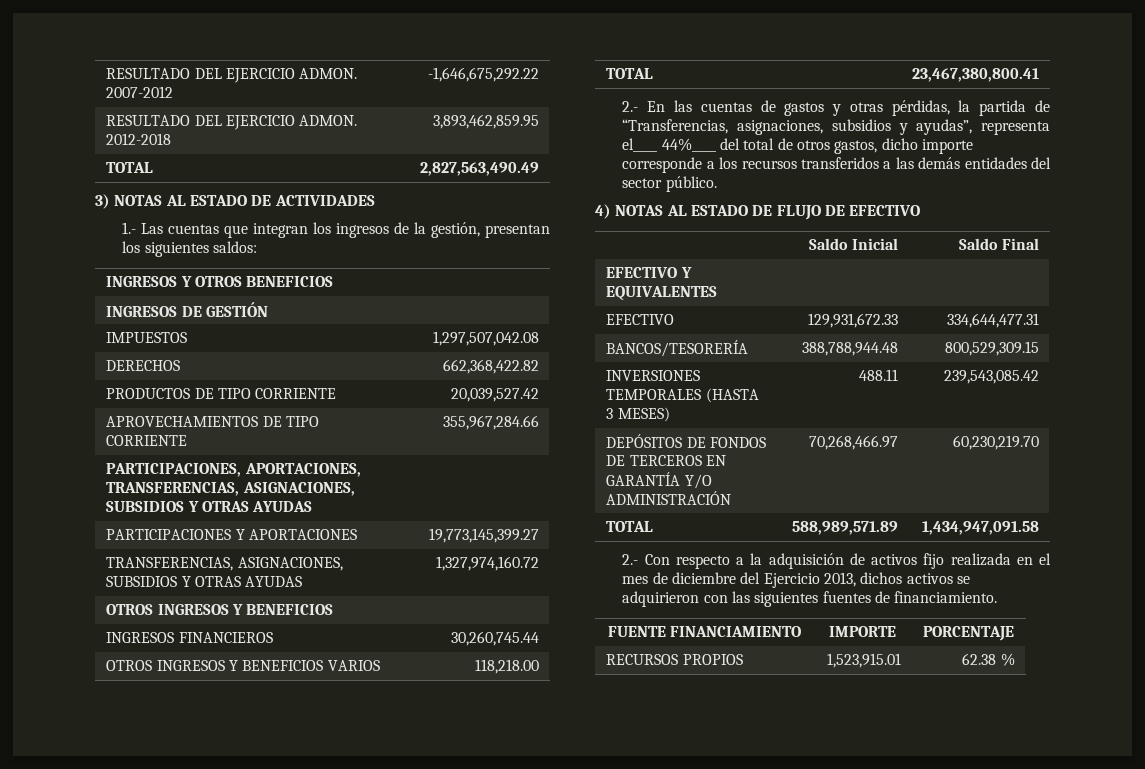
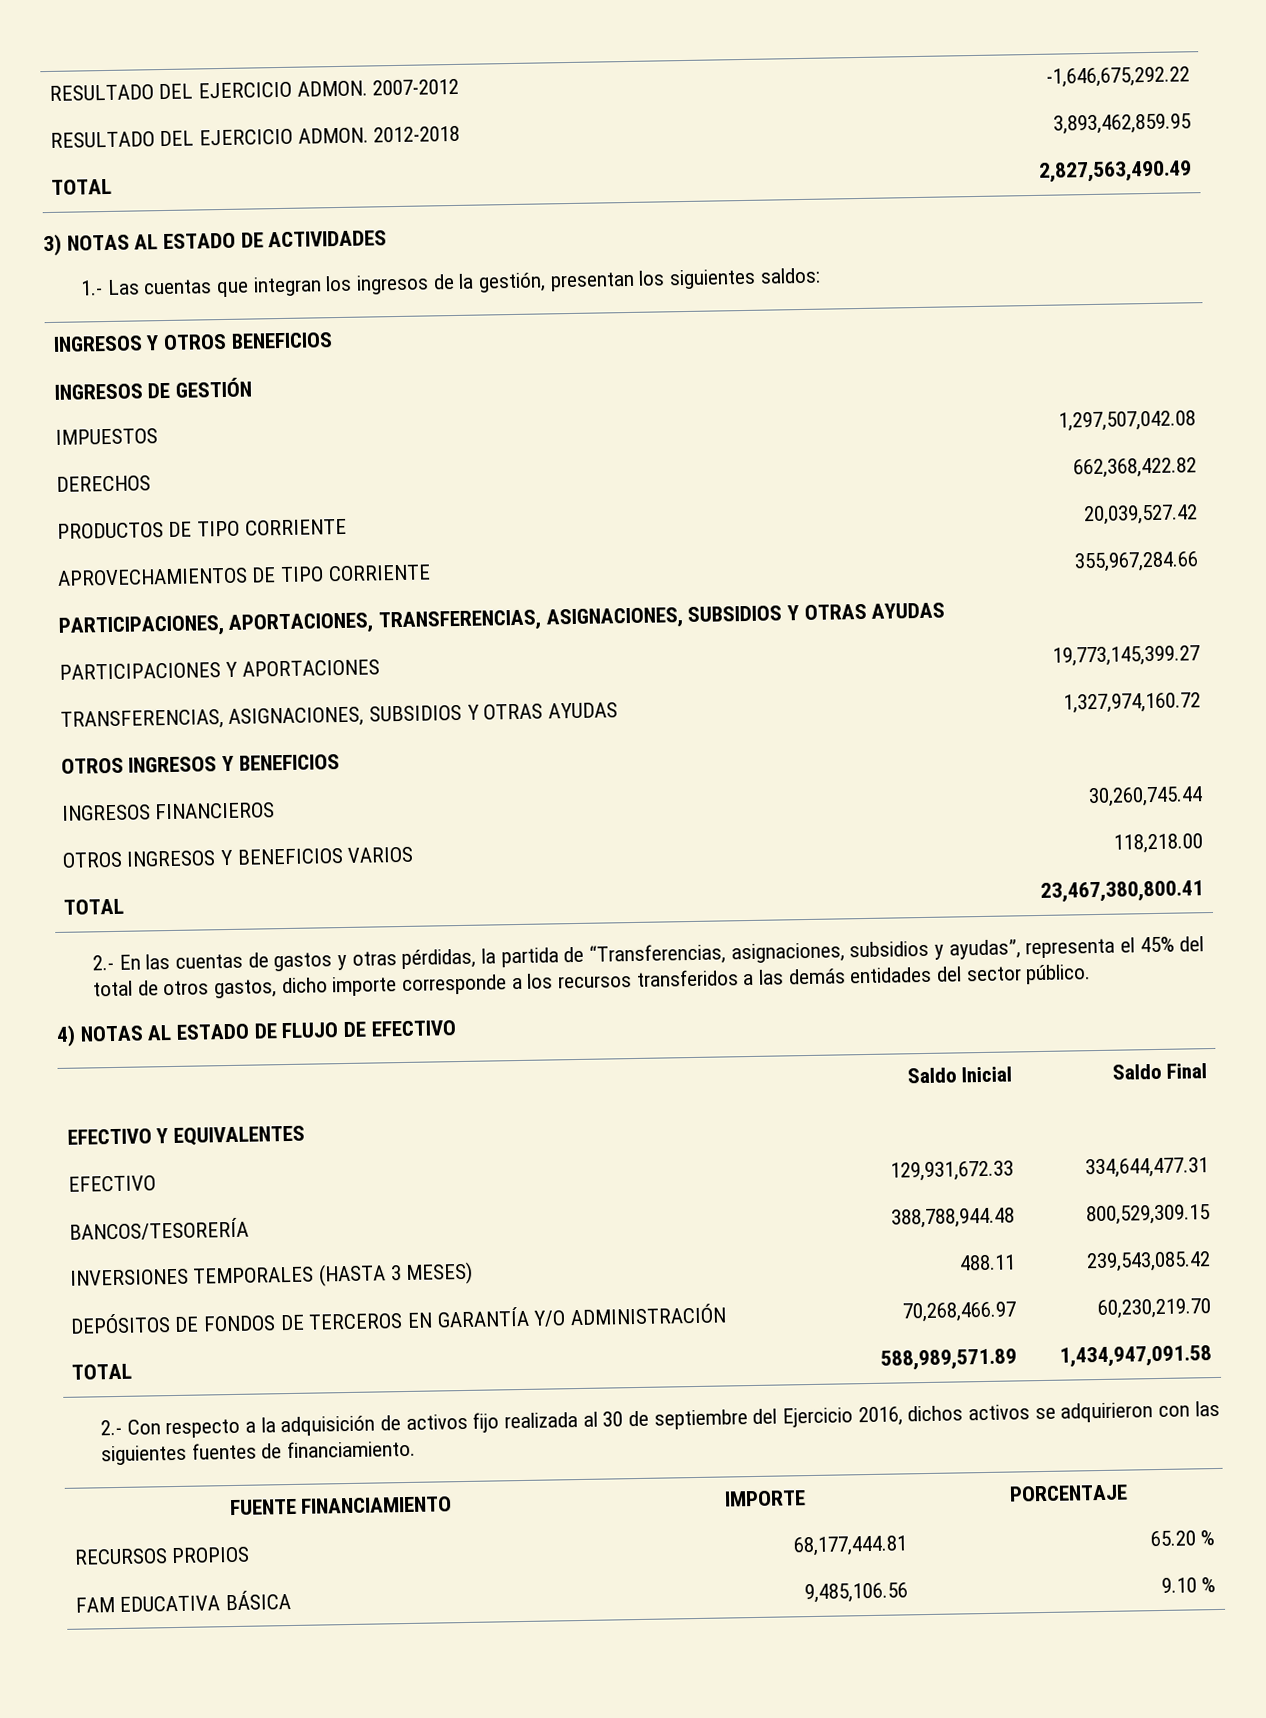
[622,138,716,152] el____ 44%____ -> [1120,936,1175,953] el 45%
[1016,553,1051,565] [622,572,737,584] en el mes de diciembre -> [582,1409,748,1430] al 30 de septiembre
[824,572,857,587] 2013, -> [857,1406,903,1427] 2016,
[826,653,901,668] [962,653,1015,666] 1,523,915.01 | 62.38 % -> [793,1535,909,1557] [1149,1530,1216,1547] [74,1590,291,1613] [804,1582,909,1604] [1160,1577,1217,1593] 68,177,444.81 | 65.20 % // FAM EDUCATIVA BÁSICA | 9,485,106.56 | 9.10 %

